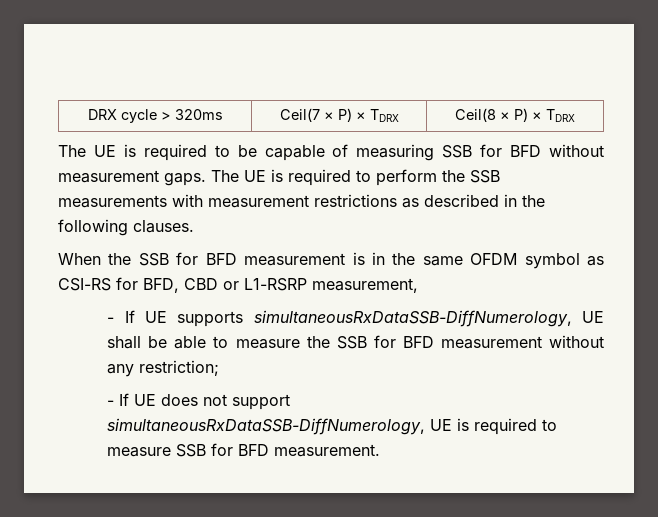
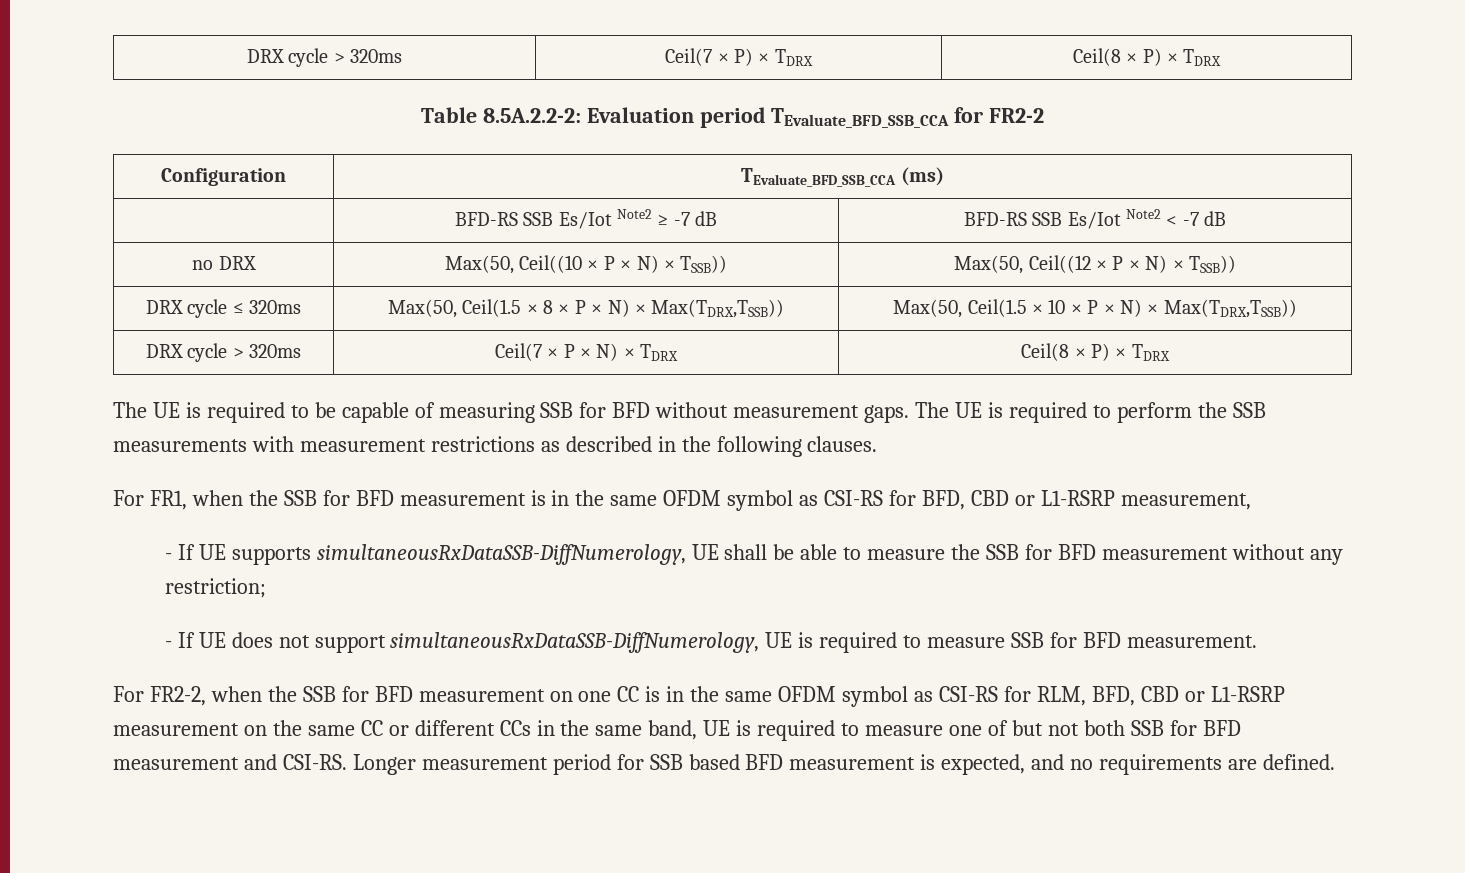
(575, 115) none -> [420,107,1045,128] [161,168,286,186] [741,167,944,187] [454,209,718,229] [963,209,1227,229] [192,256,256,270] [444,255,728,274] [954,255,1236,274] [145,299,302,318] [387,299,785,318] [893,299,1297,318] [145,343,302,362] [494,343,679,361] [1021,343,1170,361] // Table 8.5A.2.2-2: Evaluation period TEvaluate_BFD_SSB_CCA for FR2-2 // Configuration | TEvaluate_BFD_SSB_CCA (ms) // | BFD-RS SSB Es/Iot Note2 ≥ -7 dB | BFD-RS SSB Es/Iot Note2 < -7 dB // no DRX | Max(50, Ceil((10 × P × N) × TSSB)) | Max(50, Ceil((12 × P × N) × TSSB)) // DRX cycle ≤ 320ms | Max(50, Ceil(1.5 × 8 × P × N) × Max(TDRX,TSSB)) | Max(50, Ceil(1.5 × 10 × P × N) × Max(TDRX,TSSB)) // DRX cycle > 320ms | Ceil(7 × P × N) × TDRX | Ceil(8 × P) × TDRX
[58,253,101,265] When -> [113,490,243,510] For FR1, when
(381, 450) none -> [113,686,1285,707] [113,720,1241,741] [113,754,1335,775] // For FR2-2, when the SSB for BFD measurement on one CC is in the same OFDM symbol as CSI-RS for RLM, BFD, CBD or L1-RSRP measurement on the same CC or different CCs in the same band, UE is required to measure one of but not both SSB for BFD measurement and CSI-RS. Longer measurement period for SSB based BFD measurement is expected, and no requirements are defined.

